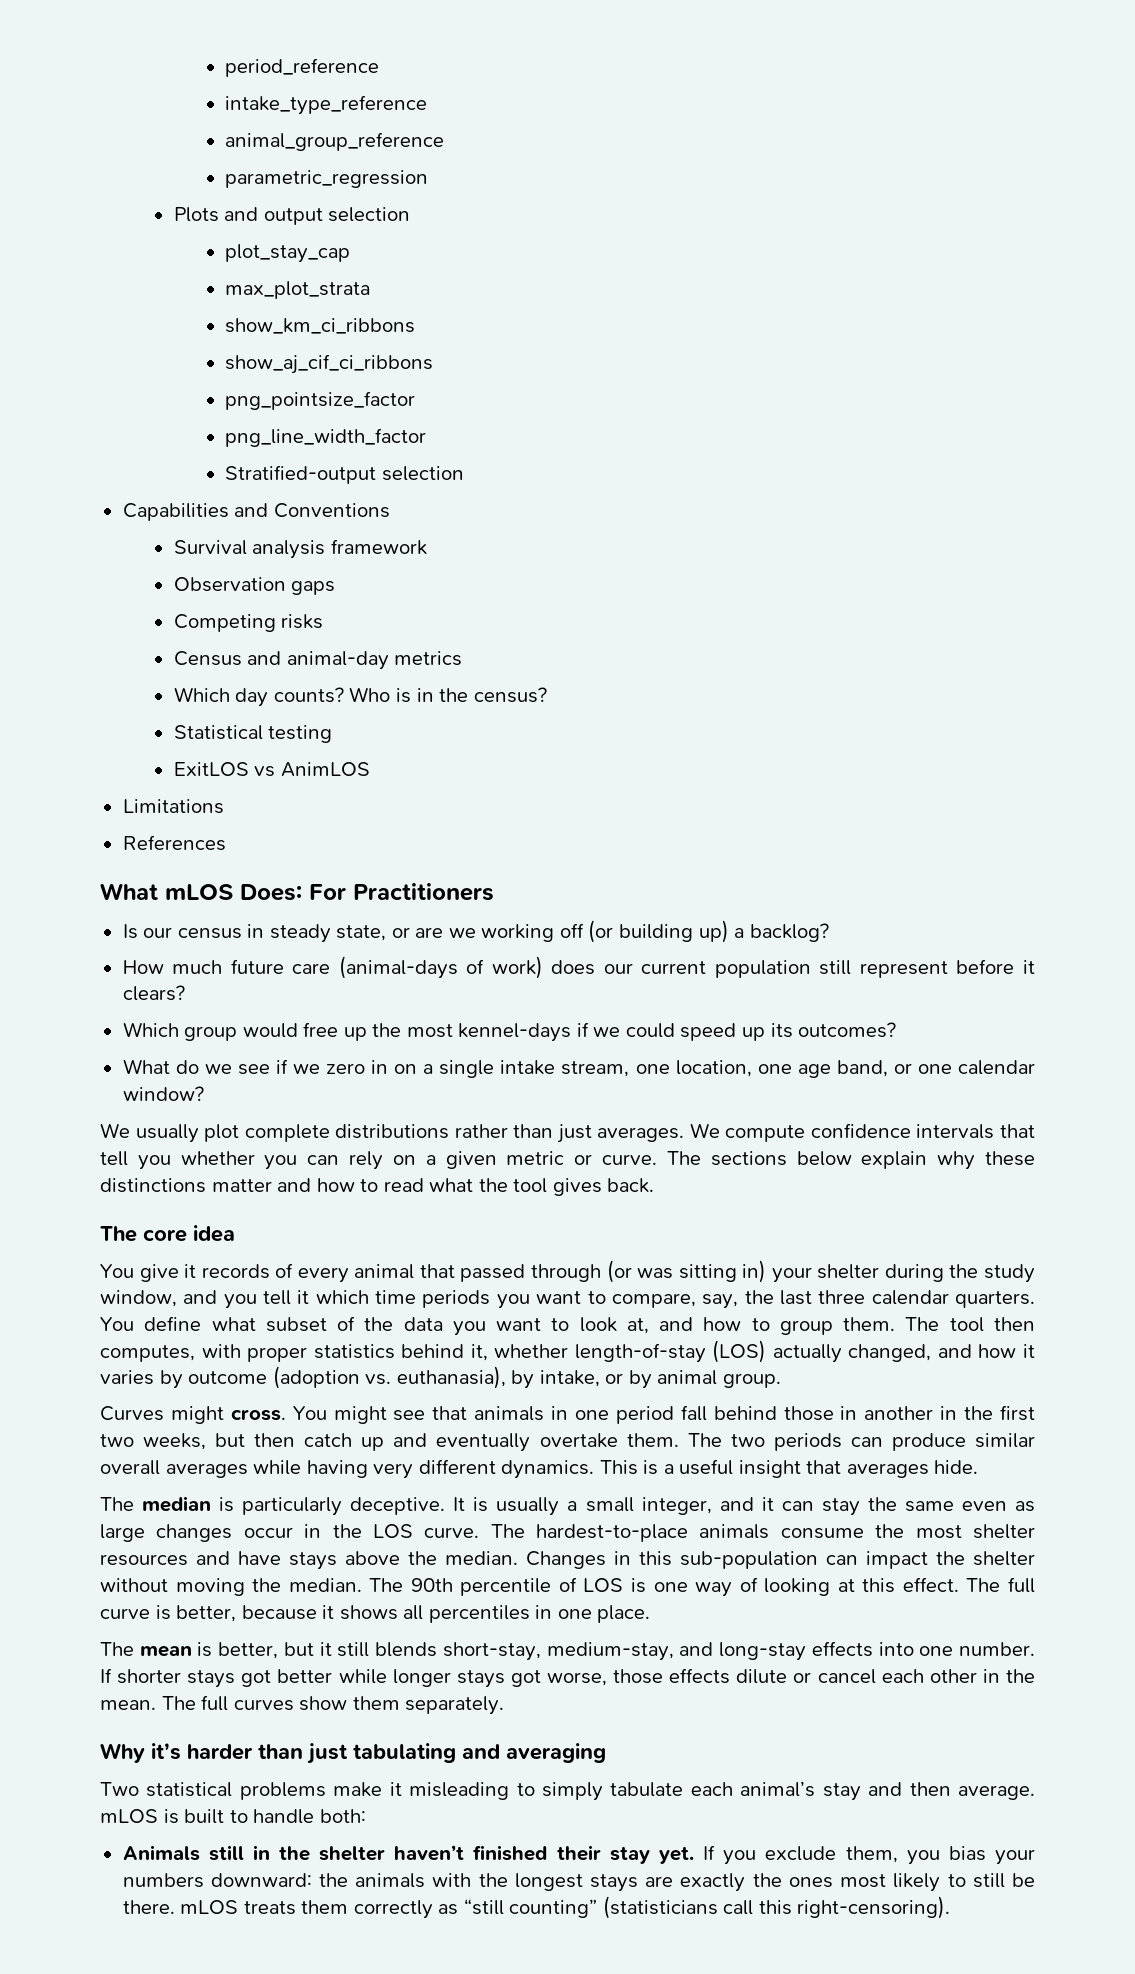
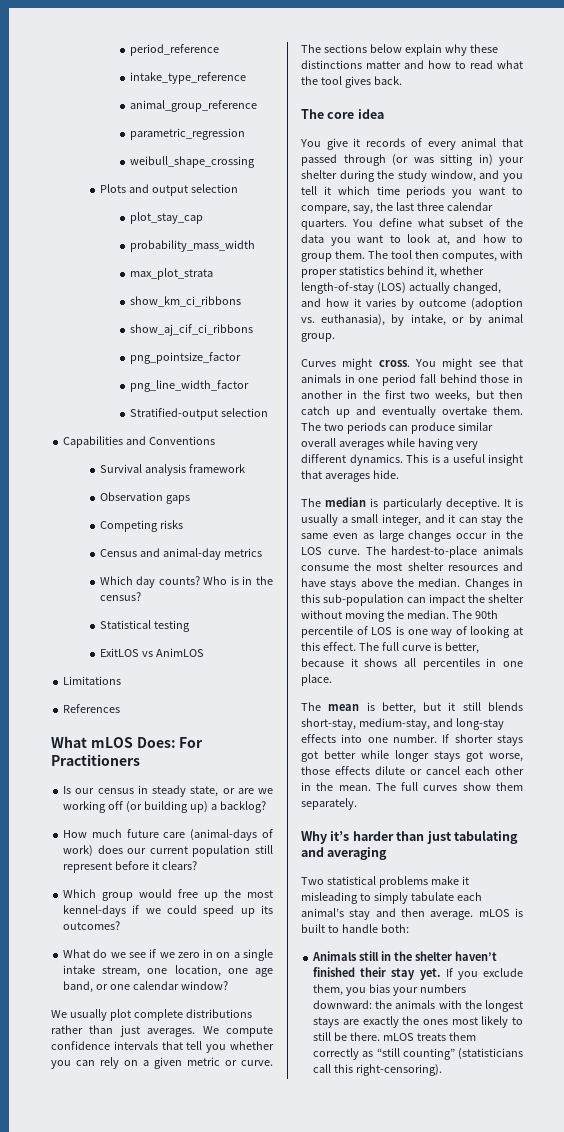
(429, 179) none -> [129,156,255,168] // weibull_shape_crossing
(351, 253) none -> [129,240,255,252] // probability_mass_width

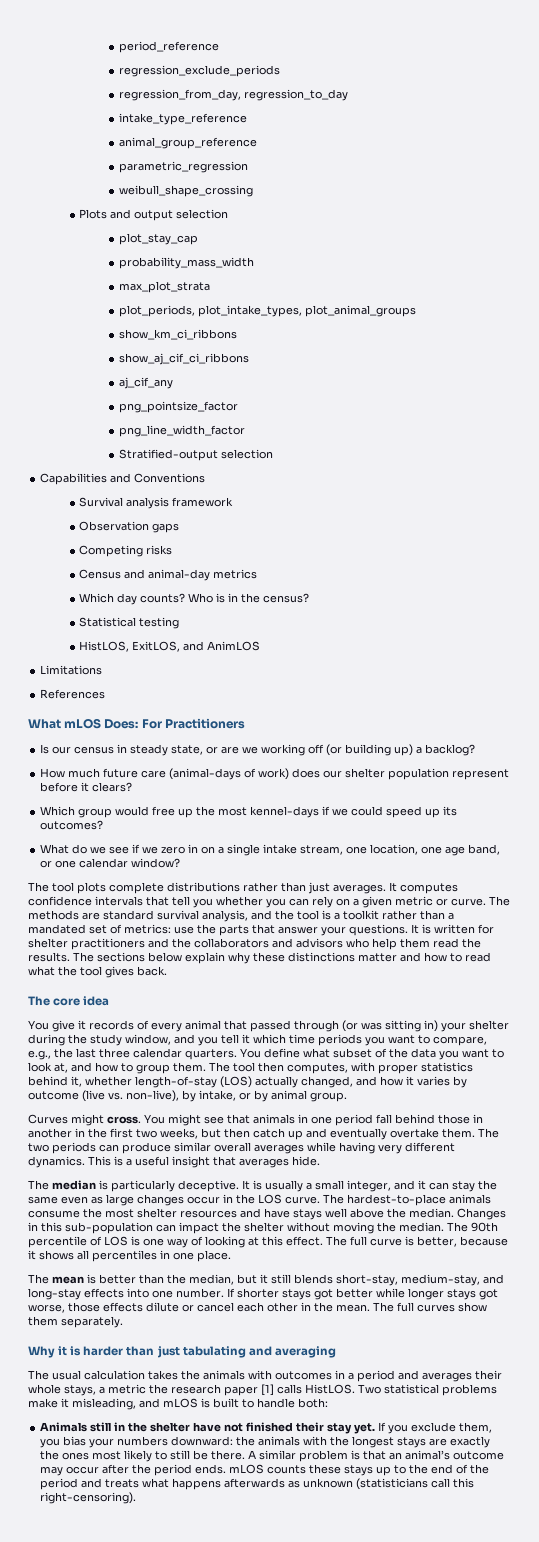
(219, 50) none -> [118,65,280,77] [118,89,348,101] // regression_exclude_periods // regression_from_day, regression_to_day
(213, 274) none -> [118,305,416,317] // plot_periods, plot_intake_types, plot_animal_groups
(253, 330) none -> [118,377,173,389] // aj_cif_any
[99,648,153,657] ExitLOS vs -> [79,641,205,652] HistLOS, ExitLOS, and
[149,845,273,857] current population still -> [345,768,450,780] shelter population
[51,1009,131,1021] We usually plot -> [28,882,106,894] The tool plots
[202,1026,273,1037] We compute -> [389,882,458,894] It computes
(321, 48) none -> [28,910,454,922] [28,924,494,936] [28,938,481,950] [28,952,94,962] methods are standard survival analysis, and the tool is a toolkit rather than a mandated set of metrics: use the parts that answer your questions. It is written for shelter practitioners and the collaborators and advisors who help them read the results. The
[352,205,373,214] say, -> [28,1050,51,1060] e.g.,
[471,298,523,310] [301,314,386,326] (adoption vs. euthanasia), -> [82,1090,179,1102] (live vs. non-live),
(357, 584) none -> [325,1208,347,1218] well
[381,702,416,714] better, -> [99,1274,234,1285] better than the median,
[330,831,350,841] it’s -> [58,1346,82,1356] it is
(388, 853) none -> [28,1370,502,1382] [28,1384,355,1396] The usual calculation takes the animals with outcomes in a period and averages their whole stays, a metric the research paper [1] calls HistLOS.
[301,892,482,904] [301,908,474,920] misleading to simply tabulate each animal’s stay and then average. -> [72,1398,160,1410] misleading, and
[454,951,497,961] haven’t -> [193,1422,244,1432] have not
[383,1032,476,1041] [313,1048,455,1060] mLOS treats them correctly as “still counting” -> [248,1450,505,1462] [40,1464,490,1476] [40,1478,354,1490] A similar problem is that an animal’s outcome may occur after the period ends. mLOS counts these stays up to the end of the period and treats what happens afterwards as unknown

